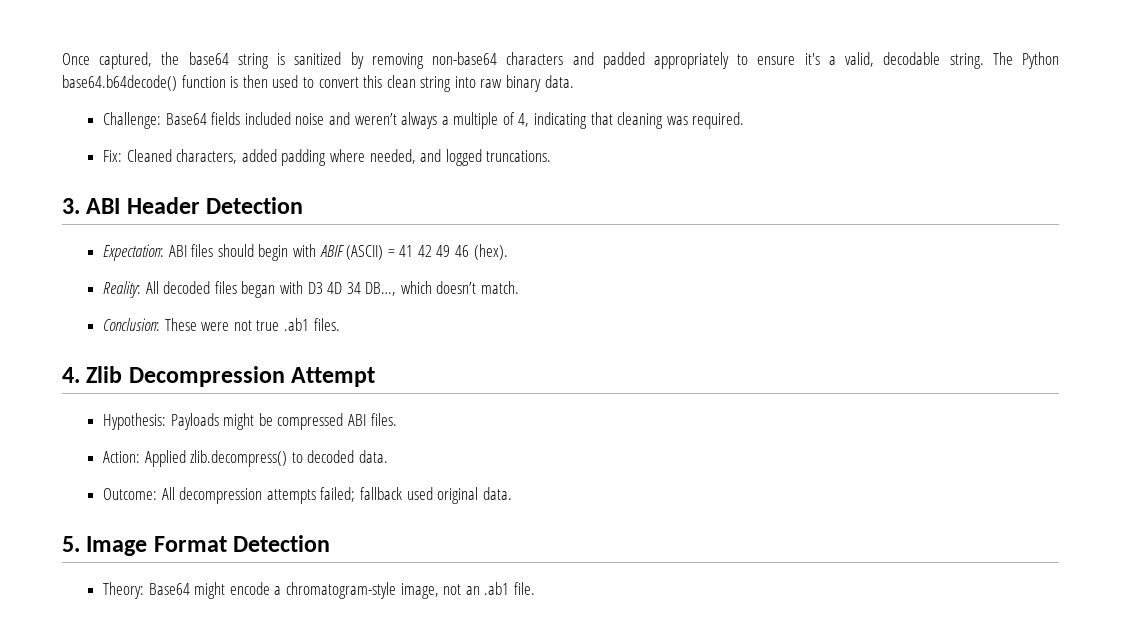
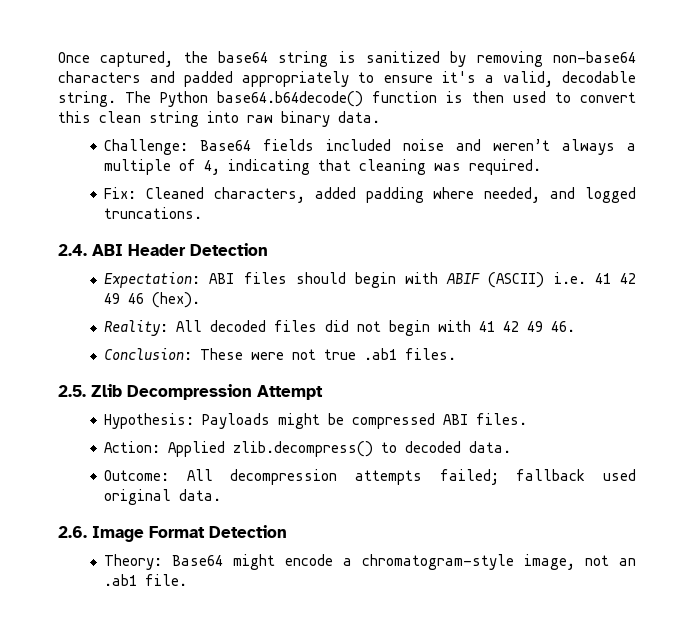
[62,198,80,214] 3. -> [58,244,87,256] 2.4.
[387,249,395,257] = -> [553,272,586,284] i.e.
[241,281,520,298] began with D3 4D 34 DB…, which doesn’t match. -> [325,320,576,336] did not begin with 41 42 49 46.
[62,367,80,383] 4. -> [58,385,86,397] 2.5.
[62,536,80,552] 5. -> [58,526,87,538] 2.6.

